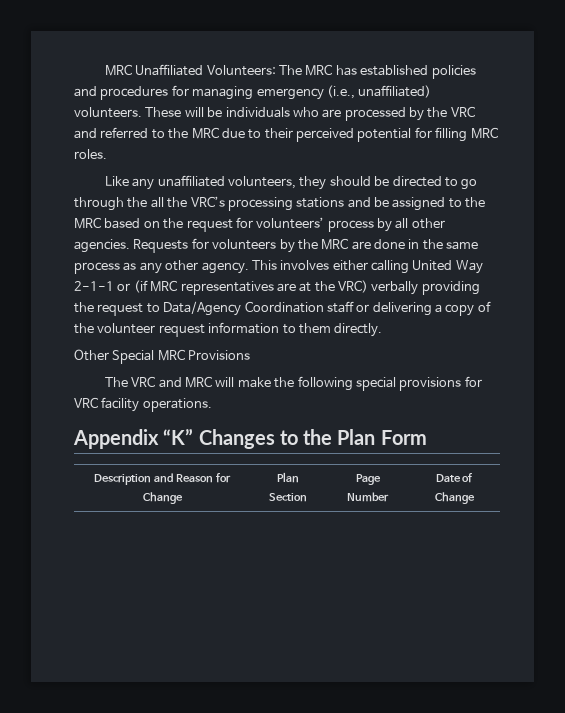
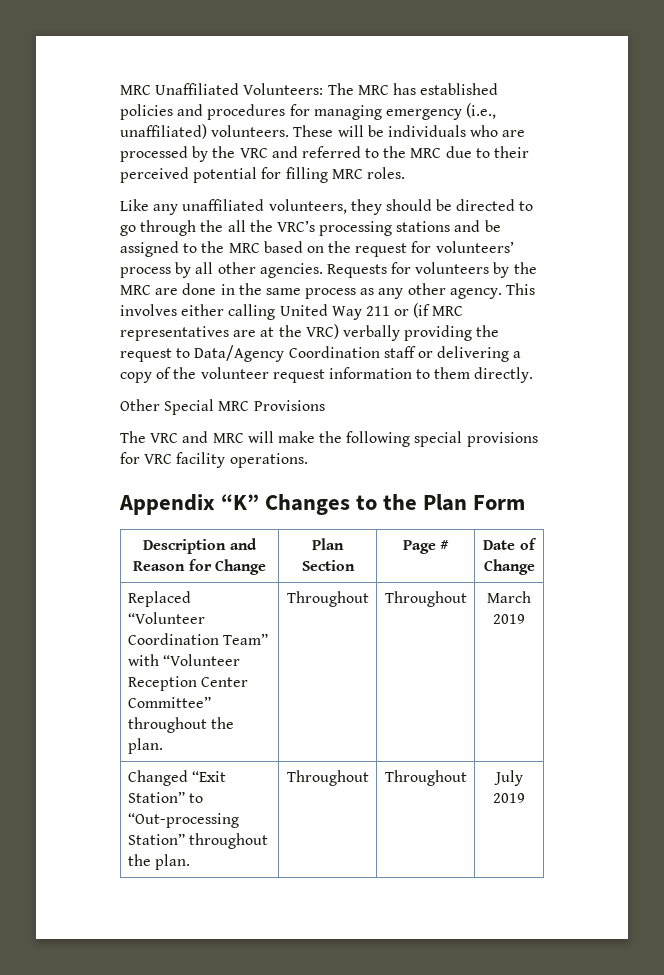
[74,281,114,291] 2-1-1 -> [365,306,390,316] 211
[347,492,389,502] Number -> [440,540,450,550] #
(475, 498) none -> [127,591,191,607] [127,612,205,624] [127,633,268,645] [127,654,240,666] [127,676,248,691] [127,696,211,708] [127,717,234,733] [127,738,163,754] [286,591,369,607] [384,591,467,607] [487,591,531,603] [493,614,525,624] [127,770,226,786] [127,791,203,803] [127,813,239,828] [127,833,268,849] [127,854,190,870] [286,770,369,786] [384,770,467,786] [493,770,523,786] [493,793,525,803] // Replaced “Volunteer Coordination Team” with “Volunteer Reception Center Committee” throughout the plan. | Throughout | Throughout | March 2019 // Changed “Exit Station” to “Out-processing Station” throughout the plan. | Throughout | Throughout | July 2019

